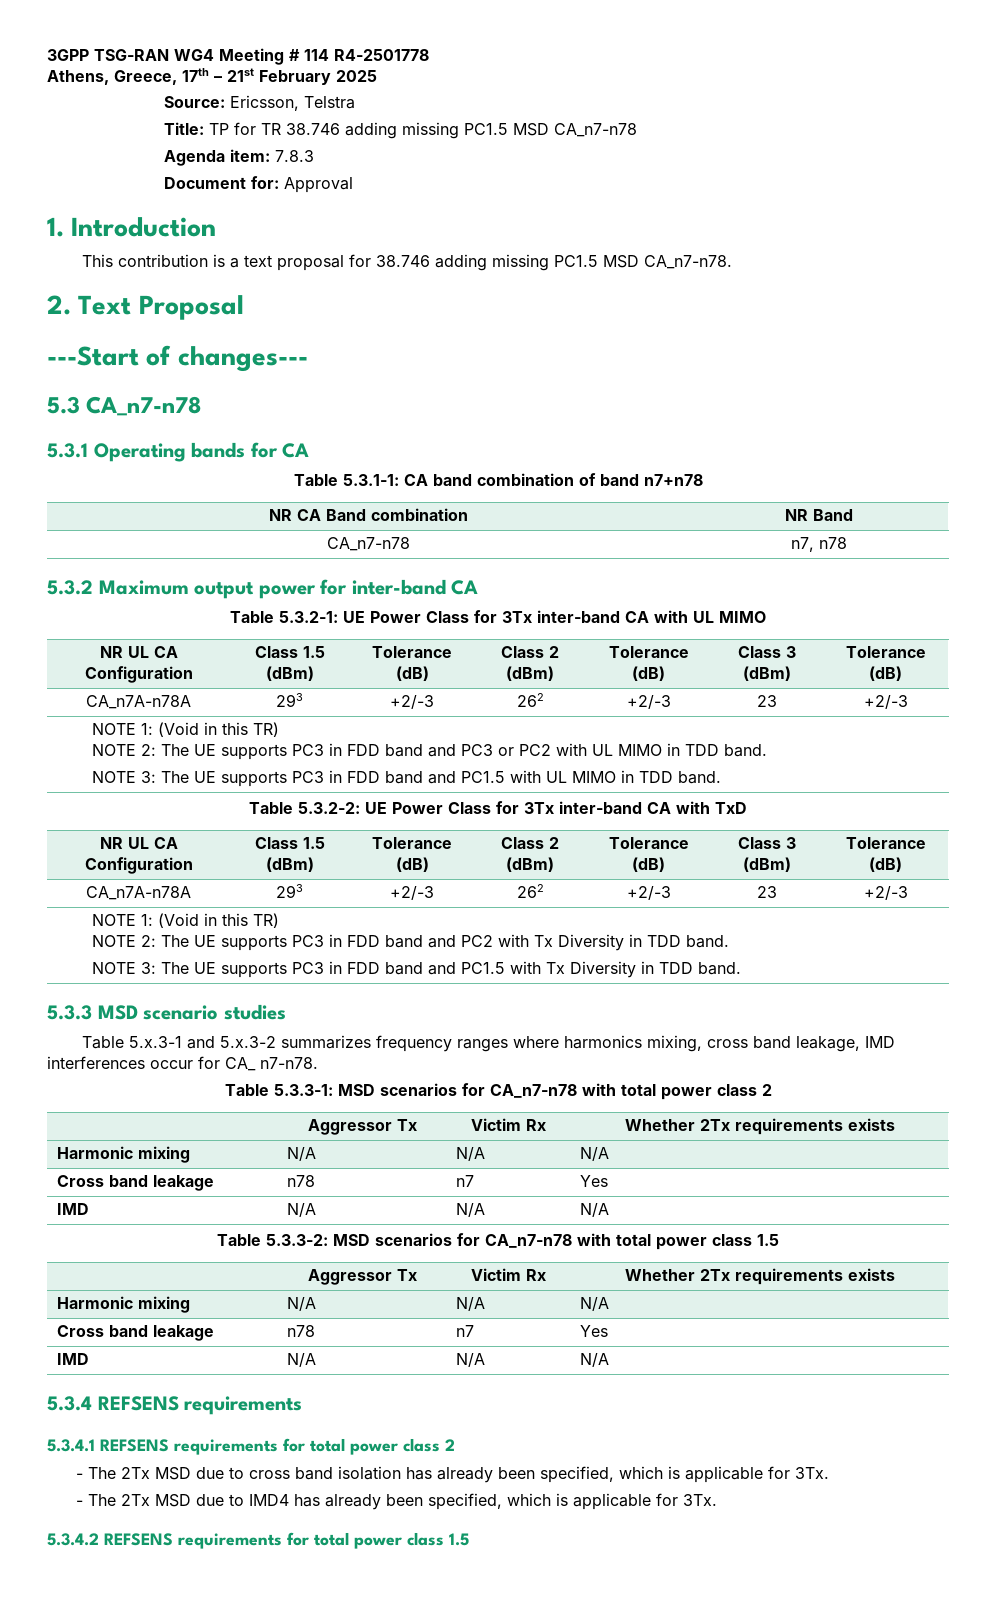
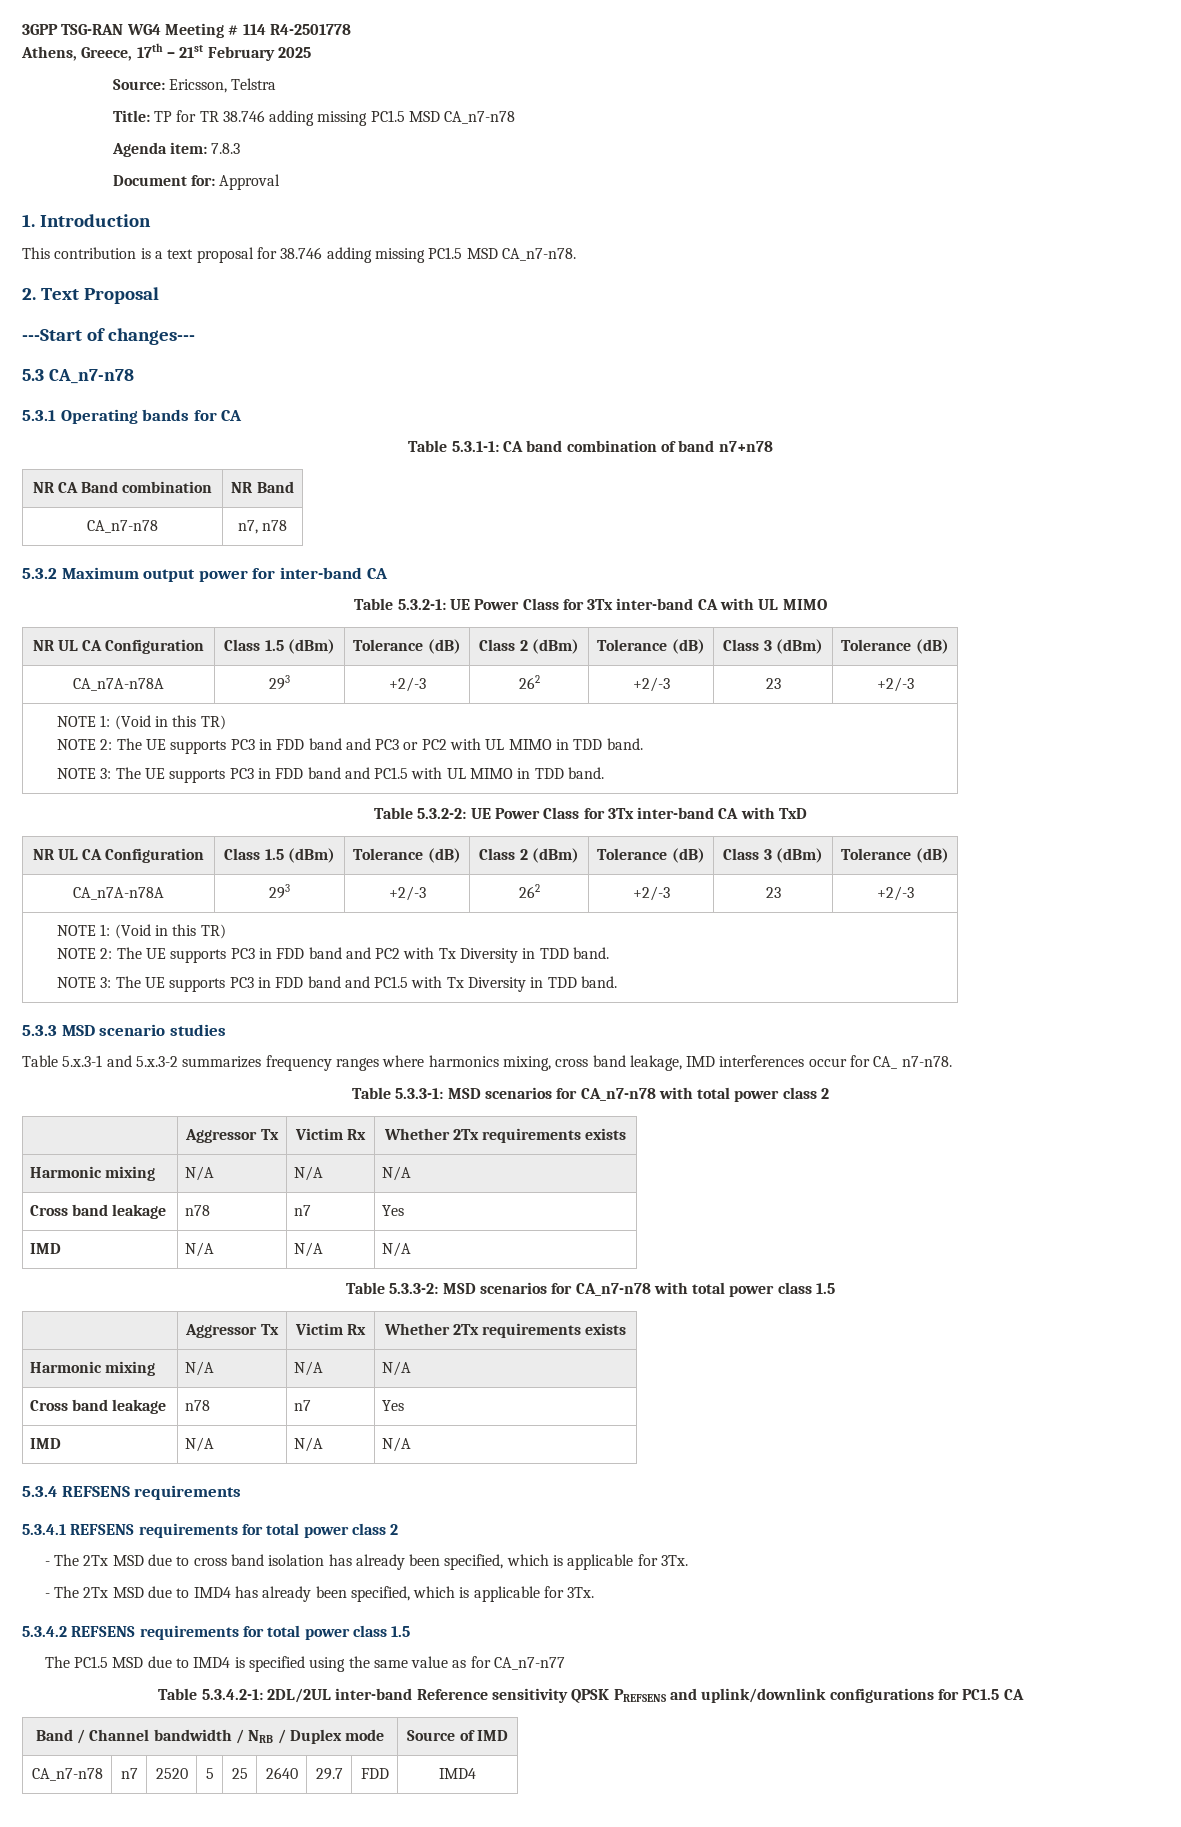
(469, 1539) none -> [44,1656,566,1672] [158,1688,1024,1703] [35,1729,385,1744] [407,1730,508,1741] [31,1768,103,1781] [120,1768,138,1779] [155,1768,188,1779] [205,1768,214,1779] [231,1768,248,1779] [265,1767,298,1779] [315,1768,343,1780] [360,1768,389,1779] [439,1768,476,1779] // The PC1.5 MSD due to IMD4 is specified using the same value as for CA_n7-n77 // Table 5.3.4.2-1: 2DL/2UL inter-band Reference sensitivity QPSK PREFSENS and uplink/downlink configurations for PC1.5 CA // Band / Channel bandwidth / NRB / Duplex mode | Source of IMD // CA_n7-n78 | n7 | 2520 | 5 | 25 | 2640 | 29.7 | FDD | IMD4

